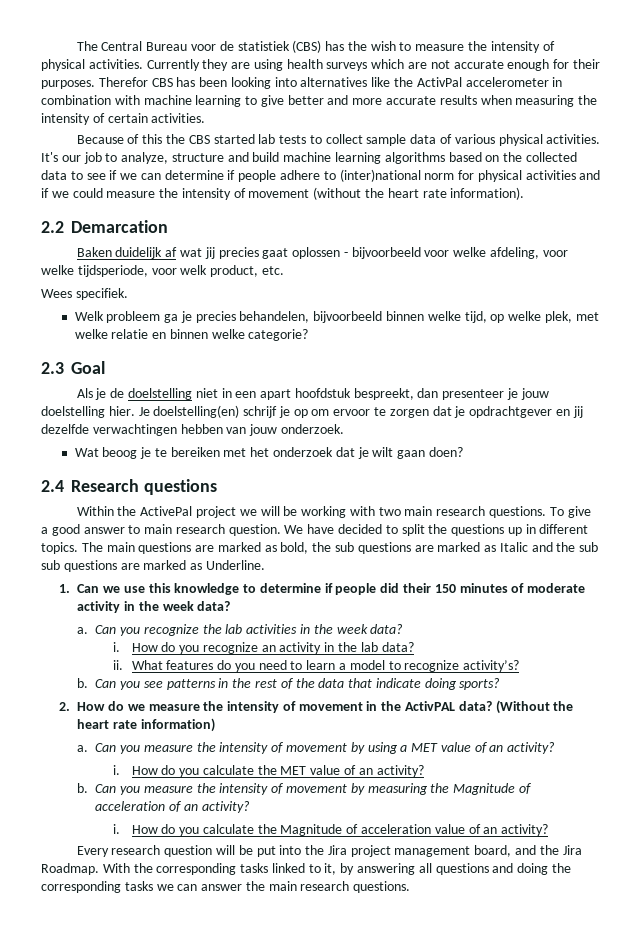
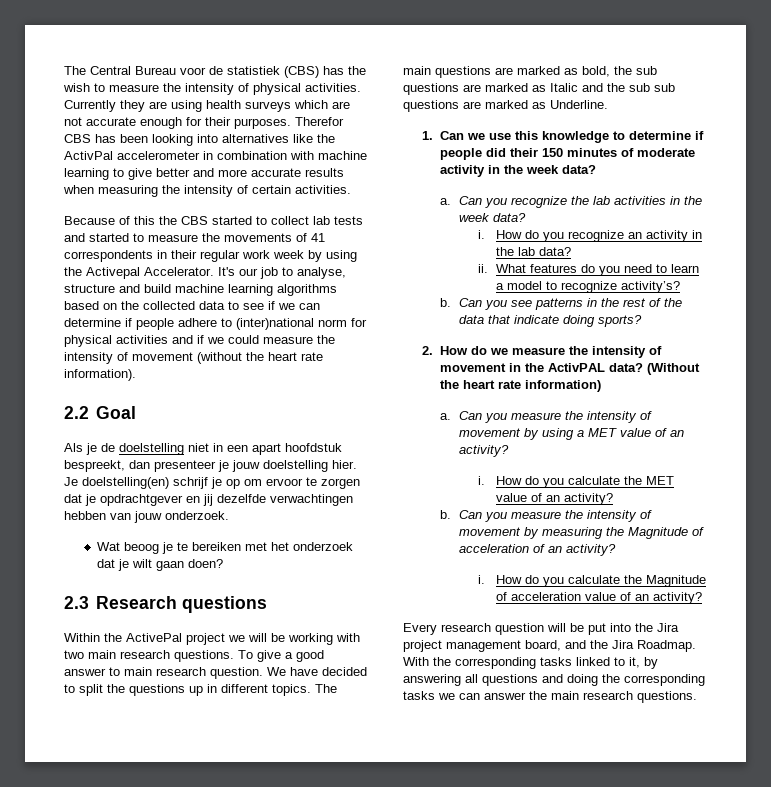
[258,134,601,146] lab tests to collect sample data of various physical activities. -> [256,216,363,225] [64,233,325,242] [64,250,357,262] [64,267,214,279] to collect lab tests and started to measure the movements of 41 correspondents in their regular work week by using the Activepal Accelerator.
[121,152,169,164] analyze, -> [297,267,346,279] analyse,
[71,220,168,233] [76,247,568,259] [41,265,284,277] [41,288,128,300] [74,311,599,323] [74,329,309,341] [41,362,64,374] Demarcation // Baken duidelijk af wat jij precies gaat oplossen - bijvoorbeeld voor welke afdeling, voor welke tijdsperiode, voor welk product, etc. // Wees specifiek. // Welk probleem ga je precies behandelen, bijvoorbeeld binnen welke tijd, op welke plek, met welke relatie en binnen welke categorie? // 2.3 -> (89, 412) none
[41,480,64,492] 2.4 -> [64,596,89,609] 2.3

